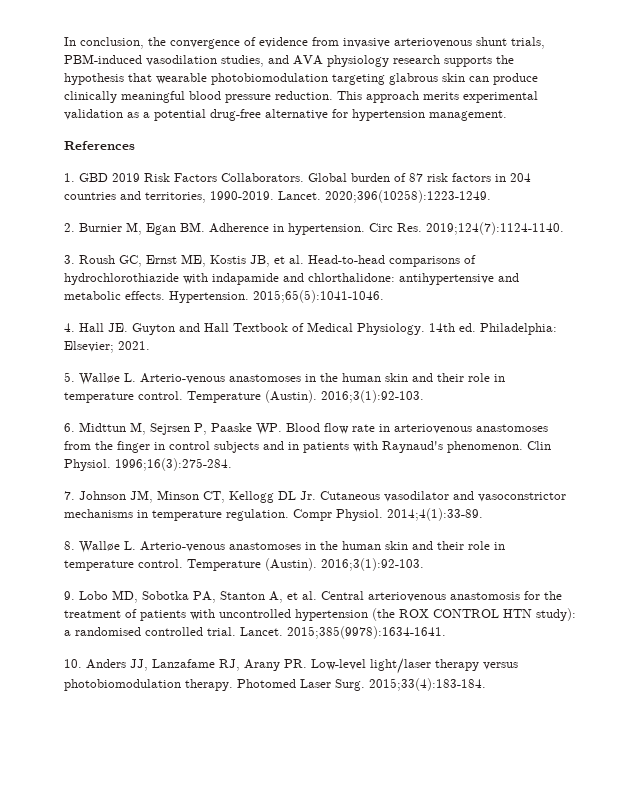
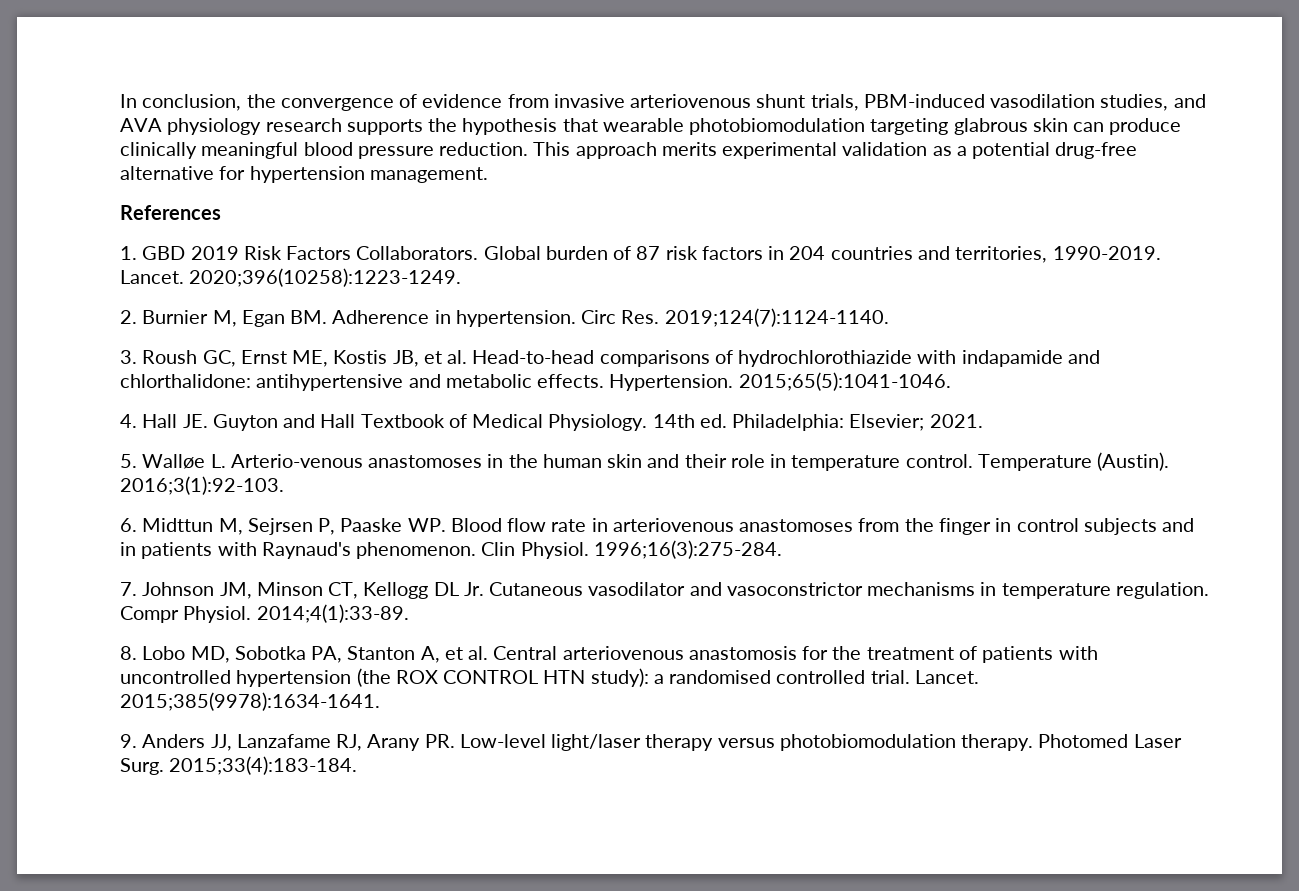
[79,541,505,553] [64,558,424,571] [64,591,75,600] Walløe L. Arterio-venous anastomoses in the human skin and their role in temperature control. Temperature (Austin). 2016;3(1):92-103. // 9. -> (137, 653) none
[64,659,82,668] 10. -> [120,734,137,748] 9.

